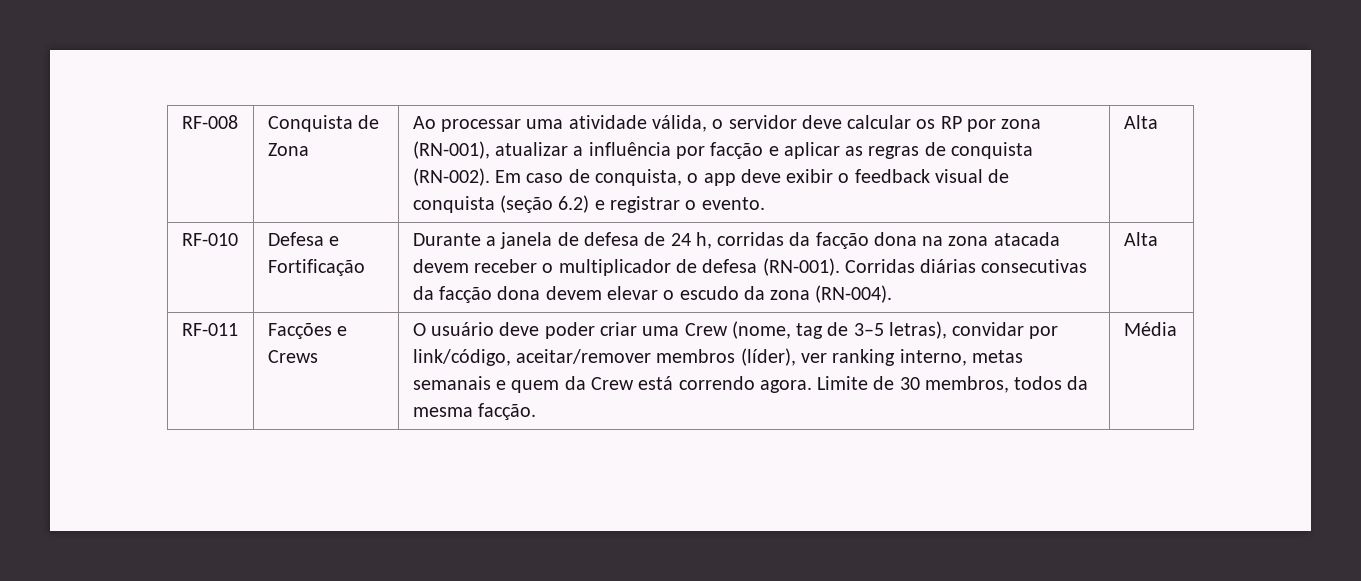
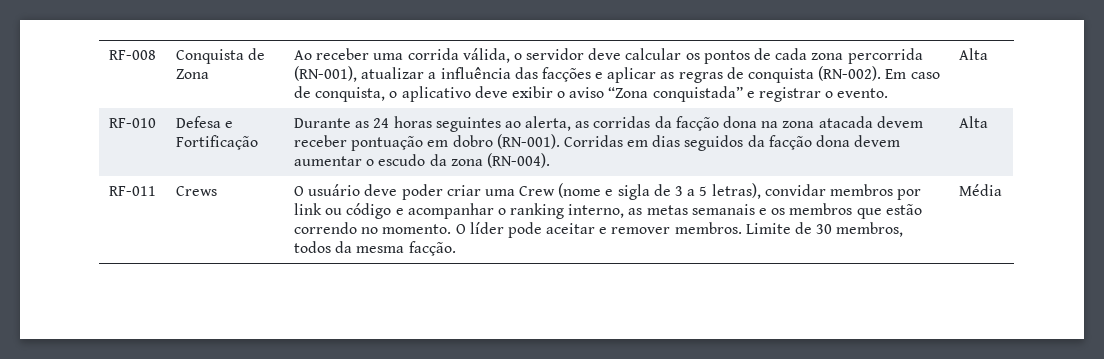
[441,115,647,132] processar uma atividade -> [316,48,459,60] receber uma corrida
[940,116,1042,132] RP por zona -> [703,48,923,64] pontos de cada zona percorrida
[675,142,764,159] por facção -> [514,67,591,82] das facções
[703,173,736,186] app -> [401,86,471,102] aplicativo
[854,169,1010,183] [412,195,590,213] feedback visual de conquista (seção 6.2) -> [569,86,743,102] aviso “Zona conquistada”
[486,232,712,249] a janela de defesa de 24 h, -> [355,116,590,132] as 24 horas seguintes ao alerta, as
[542,258,1088,276] o multiplicador de defesa (RN-001). Corridas diárias consecutivas -> [351,134,744,151] pontuação em dobro (RN-001). Corridas em dias seguidos
[606,286,658,300] elevar -> [293,156,362,166] aumentar
[267,323,348,339] Facções e -> (156, 191) none
[731,321,1059,339] [412,348,827,366] (nome, tag de 3–5 letras), convidar por link/código, aceitar/remover membros (líder), ver -> [558,183,922,200] [293,203,506,219] (nome e sigla de 3 a 5 letras), convidar membros por link ou código e acompanhar o
(967, 357) none -> [628,208,643,215] as
[511,376,812,393] quem da Crew está correndo agora. -> [771,203,922,219] [293,222,742,238] os membros que estão correndo no momento. O líder pode aceitar e remover membros.

